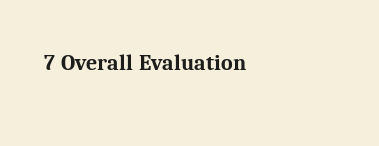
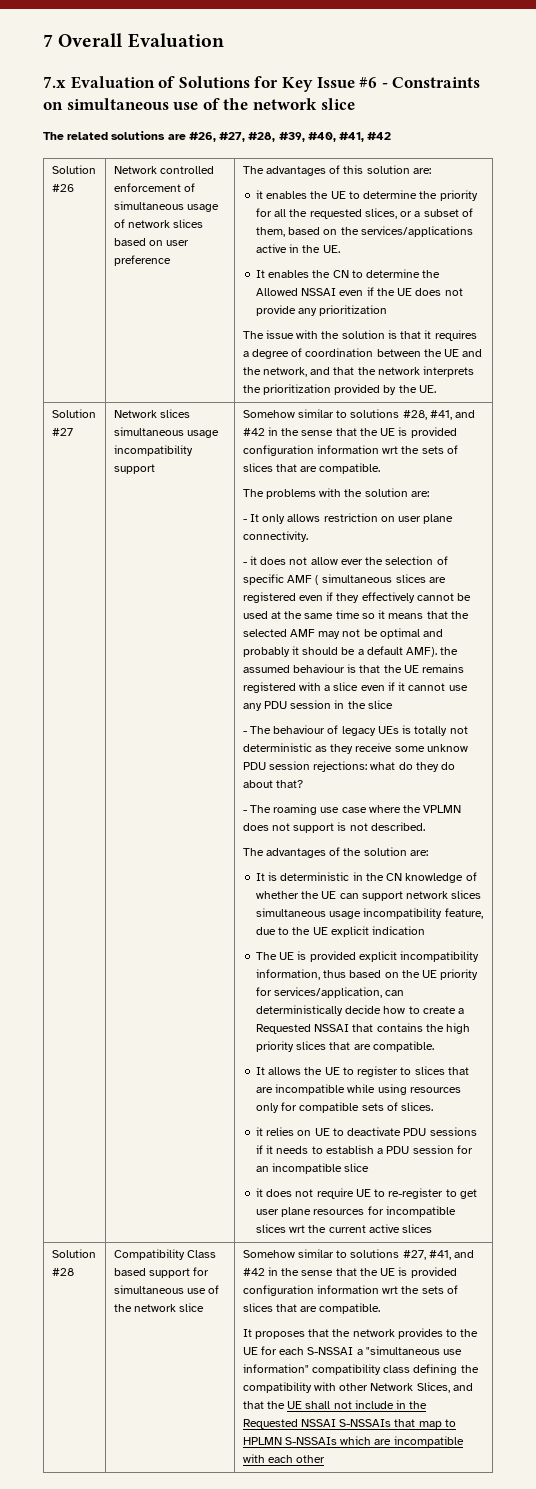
(246, 62) none -> [43,76,481,92] [43,98,355,110] [43,131,392,142] [51,165,96,174] [51,184,74,192] [113,166,214,174] [113,183,195,192] [113,201,219,212] [113,219,204,228] [113,238,190,246] [113,255,171,266] [242,165,431,176] [255,190,478,201] [255,208,473,219] [255,226,473,237] [255,244,340,253] [255,269,441,278] [255,287,463,296] [255,305,388,316] [242,330,477,341] [242,348,483,359] [242,366,475,377] [242,384,436,395] [51,409,96,418] [51,428,73,436] [113,409,190,418] [113,427,219,438] [113,445,193,456] [113,464,155,474] [242,409,476,420] [242,427,457,438] [242,445,458,456] [242,463,381,474] [242,488,429,499] [242,513,454,524] [242,531,308,542] [242,556,448,565] [242,574,446,585] [242,592,472,603] [242,610,469,619] [242,628,444,639] [242,646,459,657] [242,664,465,673] [242,682,468,693] [242,700,393,711] [242,725,468,736] [242,743,468,754] [242,761,456,772] [242,780,303,788] [242,804,462,815] [242,822,425,833] [242,847,428,858] [255,872,477,883] [255,890,482,901] [255,908,483,919] [255,926,426,937] [255,951,480,962] [255,969,479,980] [255,987,405,998] [255,1005,465,1016] [255,1023,471,1034] [255,1041,434,1052] [255,1066,469,1077] [255,1084,461,1095] [255,1102,434,1113] [255,1127,477,1136] [255,1145,473,1154] [255,1163,370,1174] [255,1188,477,1199] [255,1206,456,1217] [255,1224,433,1233] [51,1249,96,1258] [51,1268,74,1276] [113,1249,216,1260] [113,1267,210,1278] [113,1285,220,1294] [113,1303,205,1312] [242,1249,475,1260] [242,1267,457,1278] [242,1285,458,1296] [242,1303,381,1314] [242,1328,479,1339] [242,1346,463,1355] [242,1364,479,1375] [242,1382,473,1393] [242,1400,428,1409] [242,1419,456,1429] [242,1436,464,1447] [242,1454,326,1463] // 7.x Evaluation of Solutions for Key Issue #6 - Constraints on simultaneous use of the network slice // The related solutions are #26, #27, #28, #39, #40, #41, #42 // Solution #26 | Network controlled enforcement of simultaneous usage of network slices based on user preference | The advantages of this solution are: // it enables the UE to determine the priority for all the requested slices, or a subset of them, based on the services/applications active in the UE. // It enables the CN to determine the Allowed NSSAI even if the UE does not provide any prioritization // The issue with the solution is that it requires a degree of coordination between the UE and the network, and that the network interprets the prioritization provided by the UE. // Solution #27 | Network slices simultaneous usage incompatibility support | Somehow similar to solutions #28, #41, and #42 in the sense that the UE is provided configuration information wrt the sets of slices that are compatible. // The problems with the solution are: // - It only allows restriction on user plane connectivity. // - it does not allow ever the selection of specific AMF ( simultaneous slices are registered even if they effectively cannot be used at the same time so it means that the selected AMF may not be optimal and probably it should be a default AMF). the assumed behaviour is that the UE remains registered with a slice even if it cannot use any PDU session in the slice // - The behaviour of legacy UEs is totally not deterministic as they receive some unknow PDU session rejections: what do they do about that? // - The roaming use case where the VPLMN does not support is not described. // The advantages of the solution are: // It is deterministic in the CN knowledge of whether the UE can support network slices simultaneous usage incompatibility feature, due to the UE explicit indication // The UE is provided explicit incompatibility information, thus based on the UE priority for services/application, can deterministically decide how to create a Requested NSSAI that contains the high priority slices that are compatible. // It allows the UE to register to slices that are incompatible while using resources only for compatible sets of slices. // it relies on UE to deactivate PDU sessions if it needs to establish a PDU session for an incompatible slice // it does not require UE to re-register to get user plane resources for incompatible slices wrt the current active slices // Solution #28 | Compatibility Class based support for simultaneous use of the network slice | Somehow similar to solutions #27, #41, and #42 in the sense that the UE is provided configuration information wrt the sets of slices that are compatible. // It proposes that the network provides to the UE for each S-NSSAI a "simultaneous use information" compatibility class defining the compatibility with other Network Slices, and that the UE shall not include in the Requested NSSAI S-NSSAIs that map to HPLMN S-NSSAIs which are incompatible with each other

